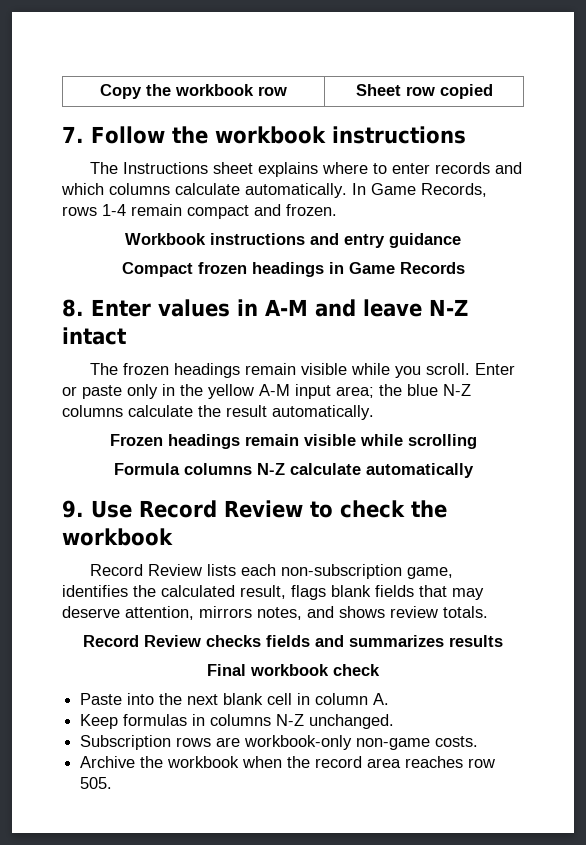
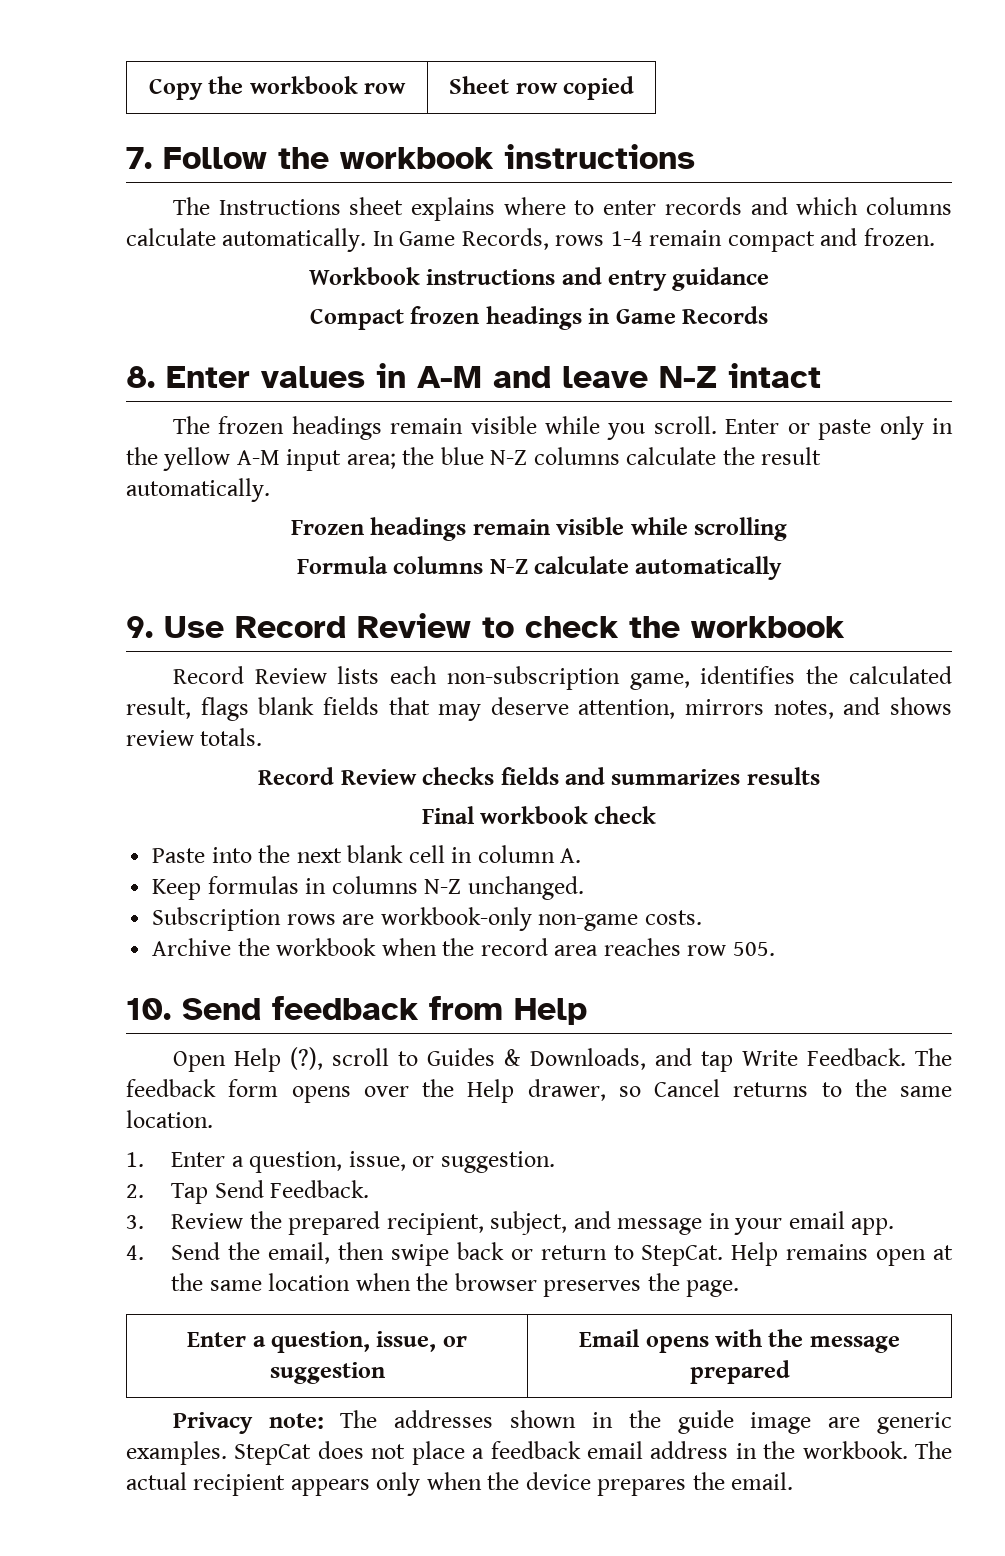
(113, 783) none -> [126,996,587,1025] [172,1047,952,1072] [126,1079,952,1103] [126,1110,213,1128] [126,1151,555,1173] [126,1180,370,1204] [126,1211,895,1235] [126,1242,953,1266] [171,1273,740,1297] [187,1331,467,1353] [269,1362,385,1384] [579,1329,900,1353] [689,1360,790,1384] [172,1410,952,1434] [126,1441,952,1465] [126,1472,794,1496] // 10. Send feedback from Help // Open Help (?), scroll to Guides & Downloads, and tap Write Feedback. The feedback form opens over the Help drawer, so Cancel returns to the same location. // 1. Enter a question, issue, or suggestion. // 2. Tap Send Feedback. // 3. Review the prepared recipient, subject, and message in your email app. // 4. Send the email, then swipe back or return to StepCat. Help remains open at the same location when the browser preserves the page. // Enter a question, issue, or suggestion | Email opens with the message prepared // Privacy note: The addresses shown in the guide image are generic examples. StepCat does not place a feedback email address in the workbook. The actual recipient appears only when the device prepares the email.

